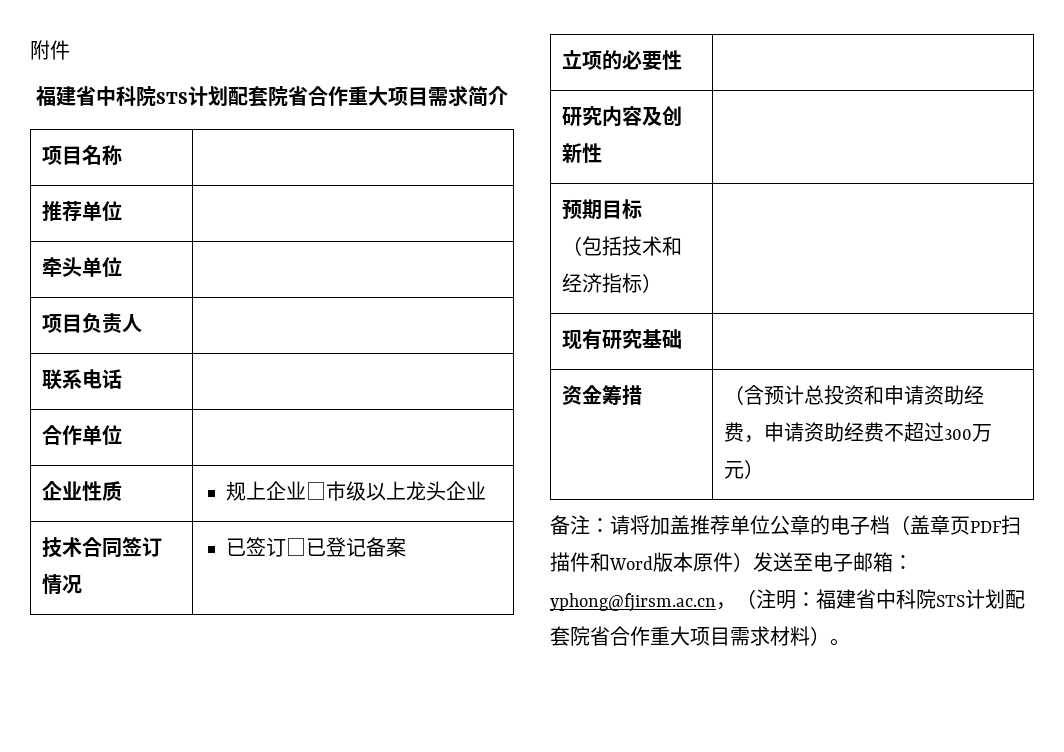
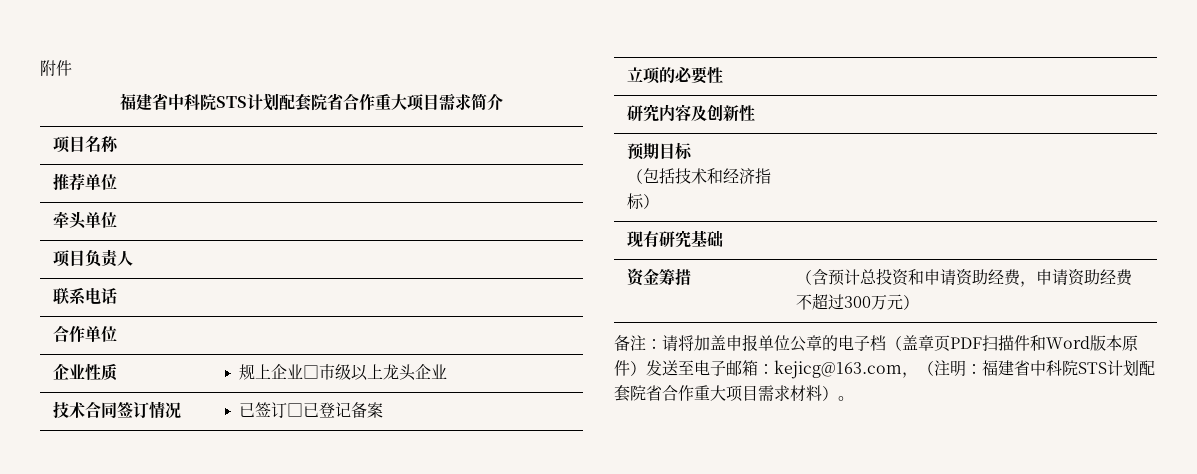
[690,515,730,535] 推荐 -> [726,334,758,351] 申报
[550,593,716,612] yphong@fjirsm.ac.cn -> [774,360,902,379] kejicg@163.com

